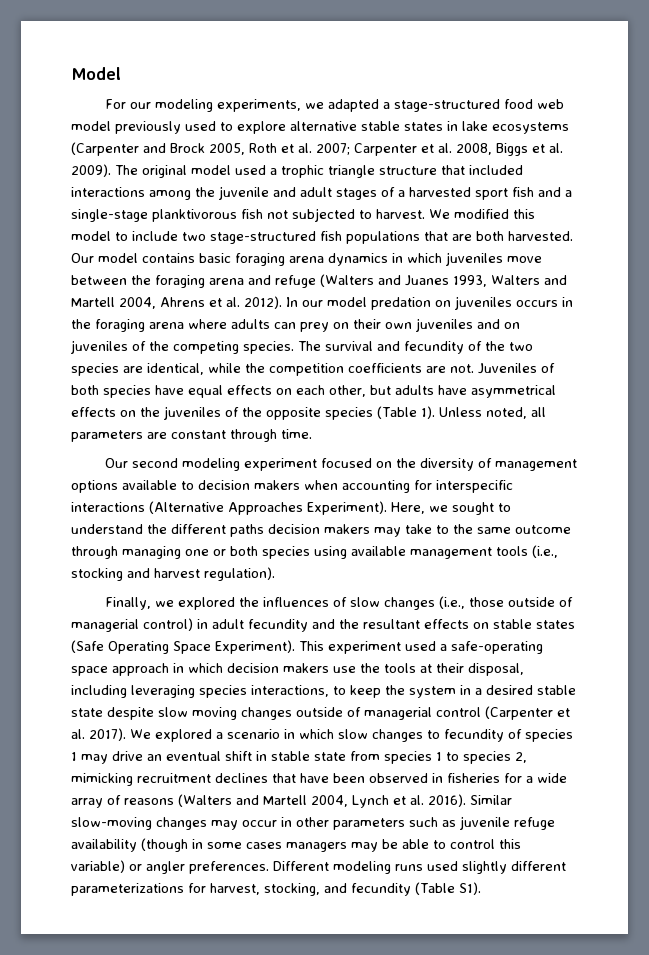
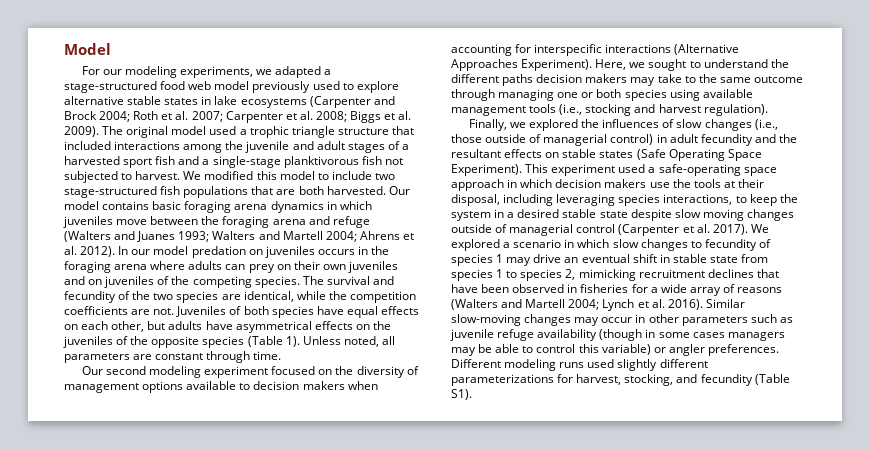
[209,143,245,155] 2005, -> [99,111,131,122] 2004;
[456,143,492,155] 2008, -> [315,111,347,122] 2008;
[453,275,487,287] 1993, -> [178,231,210,242] 1993;
[119,297,156,309] 2004, -> [325,231,357,242] 2004;
[311,795,348,807] 2004, -> [568,299,600,310] 2004;

